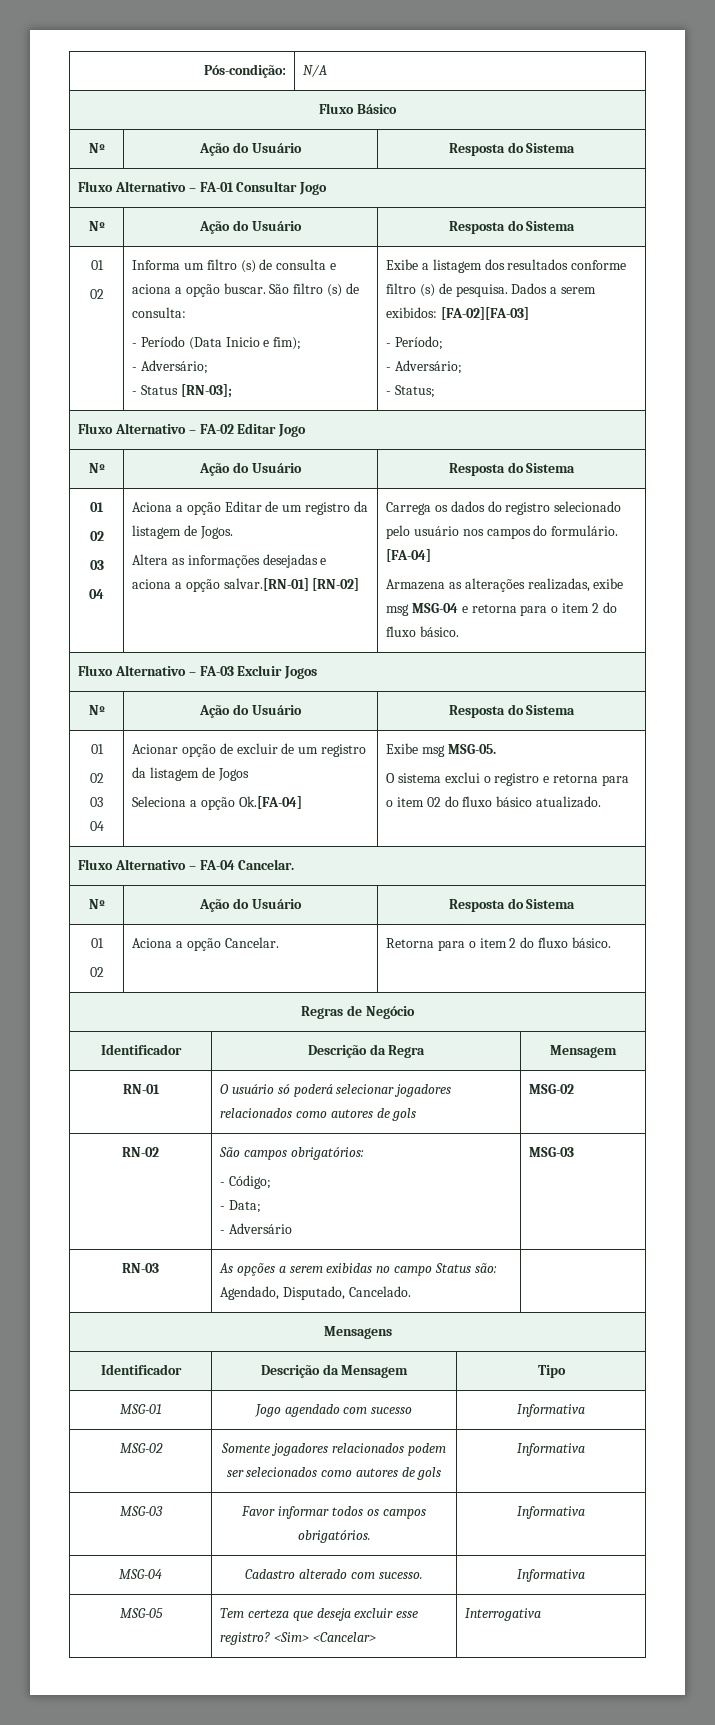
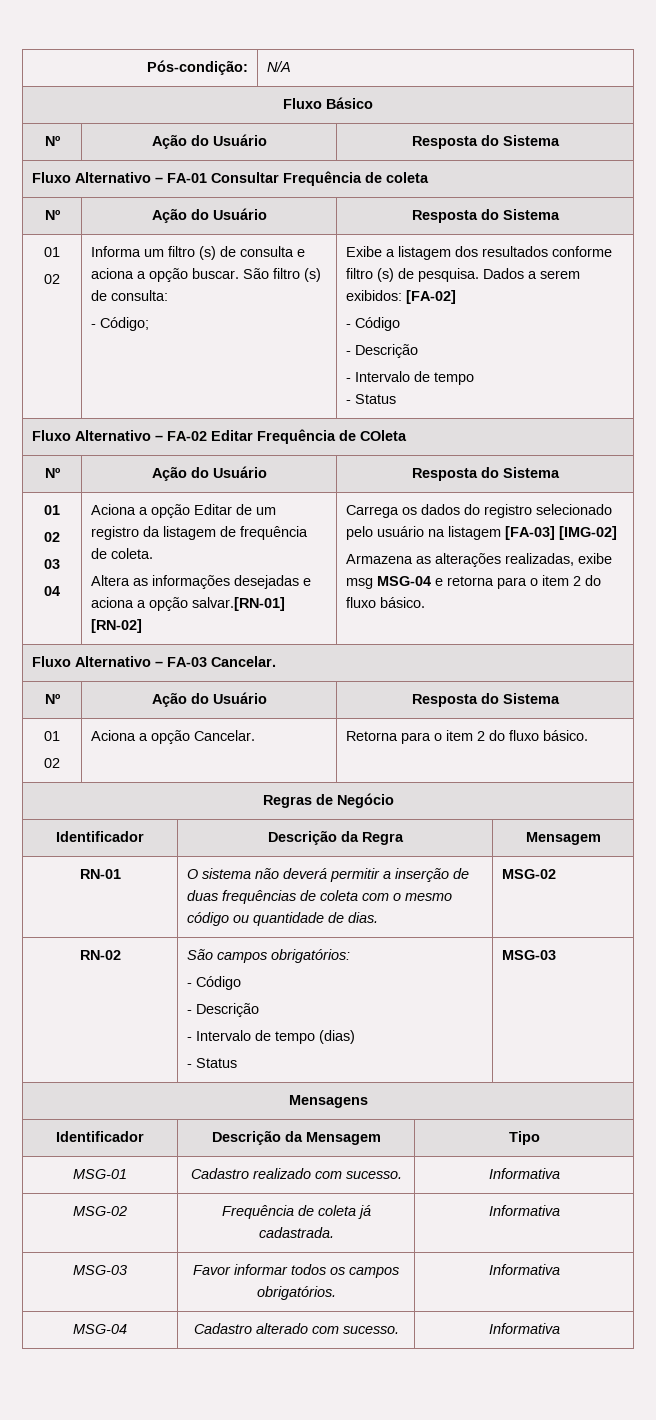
[299,182,328,195] Jogo -> [283,171,430,186] Frequência de coleta
[141,336,302,350] [132,360,209,374] [132,384,232,398] Período (Data Inicio e fim); // - Adversário; // - Status [RN-03]; -> [100,317,150,331] Código;
[441,307,530,320] [386,336,444,350] [386,360,463,374] [386,385,436,398] [FA-02][FA-03] // - Período; // - Adversário; // - Status; -> [406,290,457,304] [346,317,401,331] [346,344,419,358] [346,371,475,385] [346,394,397,404] [FA-02] // - Código // - Descrição // - Intervalo de tempo // - Status
[278,424,307,437] Jogo -> [257,429,408,444] Frequência de COleta
[199,526,233,539] Jogos. -> [240,526,309,540] [91,548,154,559] frequência de coleta.
[462,525,619,539] [386,549,432,562] nos campos do formulário. [FA-04] -> [428,526,618,540] na listagem [FA-03] [IMG-02]
[237,665,318,679] [88,705,105,715] [199,704,302,718] [448,704,576,718] [90,744,104,754] [89,773,104,783] [90,797,103,807] [89,821,104,831] [132,743,367,757] [132,767,249,781] [132,796,302,810] [386,743,496,757] [386,772,629,786] [386,796,602,808] [78,859,235,870] Excluir Jogos // Nº | Ação do Usuário | Resposta do Sistema // 01 // 02 // 03 // 04 | Acionar opção de excluir de um registro da listagem de Jogos // Seleciona a opção Ok.[FA-04] | Exibe msg MSG-05. // O sistema exclui o registro e retorna para o item 02 do fluxo básico atualizado. // Fluxo Alternativo – FA-04 -> (208, 662) none
[232,1084,452,1097] [220,1108,417,1121] usuário só poderá selecionar jogadores relacionados como autores de gols -> [202,868,470,882] [187,890,453,904] [187,912,379,926] sistema não deverá permitir a inserção de duas frequências de coleta com o mesmo código ou quantidade de dias.
[229,1175,272,1189] [220,1200,262,1213] [220,1223,293,1234] [529,1147,575,1157] [122,1263,159,1273] [219,1263,497,1276] [220,1286,411,1300] Código; // - Data; // - Adversário | MSG-03 // RN-03 | As opções a serem exibidas no campo Status são: Agendado, Disputado, Cancelado. | -> [196,976,242,990] [187,1003,260,1017] [187,1030,356,1044] [187,1058,238,1068] [502,950,557,960] Código // - Descrição // - Intervalo de tempo (dias) // - Status | MSG-03
[254,1404,413,1417] [517,1404,585,1417] [119,1443,163,1453] [221,1443,446,1456] [226,1467,442,1480] Jogo agendado com sucesso | Informativa // MSG-02 | Somente jogadores relacionados podem ser selecionados como autores de gols -> [190,1168,402,1179] [488,1168,560,1179] [73,1206,127,1216] [221,1205,371,1219] [258,1227,334,1238] Cadastro realizado com sucesso. | Informativa // MSG-02 | Frequência de coleta já cadastrada.
[119,1608,163,1618] [220,1608,419,1621] [220,1632,376,1645] [465,1608,542,1621] // MSG-05 | Tem certeza que deseja excluir esse registro? <Sim> <Cancelar> | Interrogativa -> (560, 1328) none

